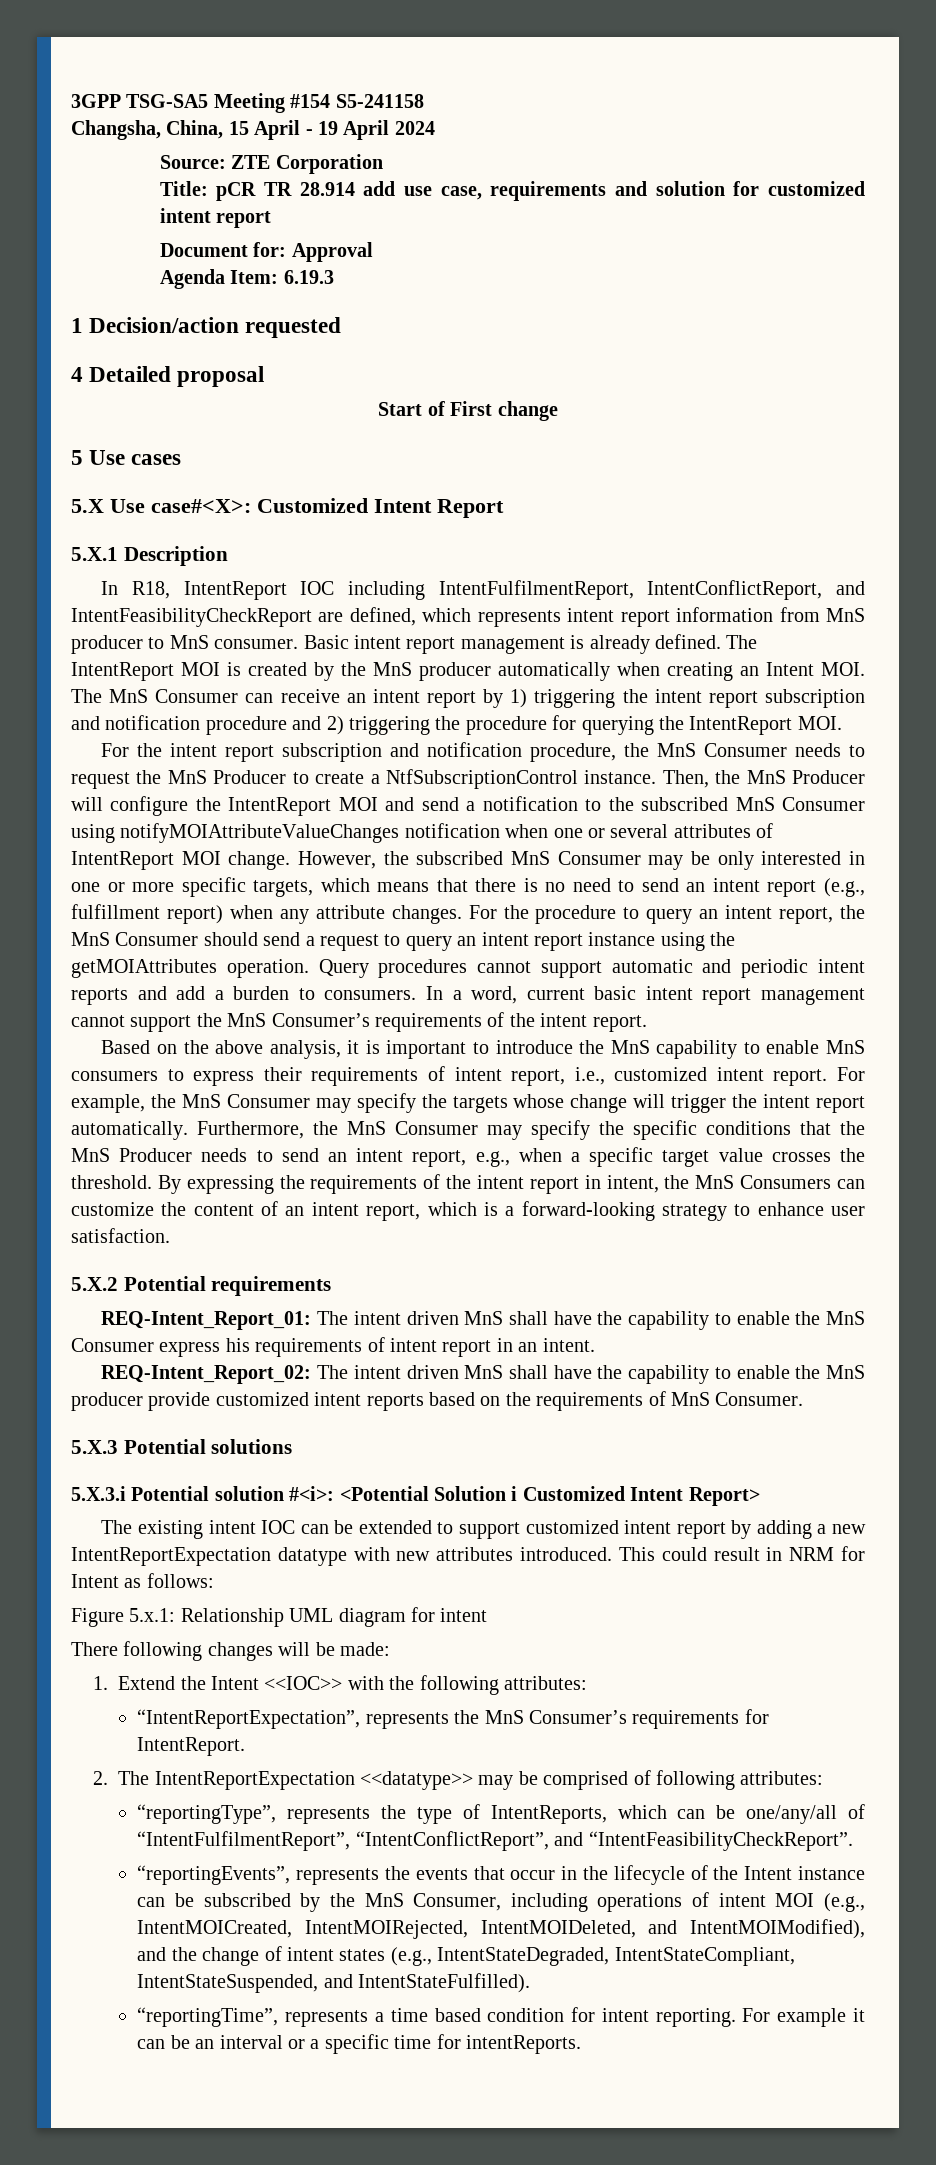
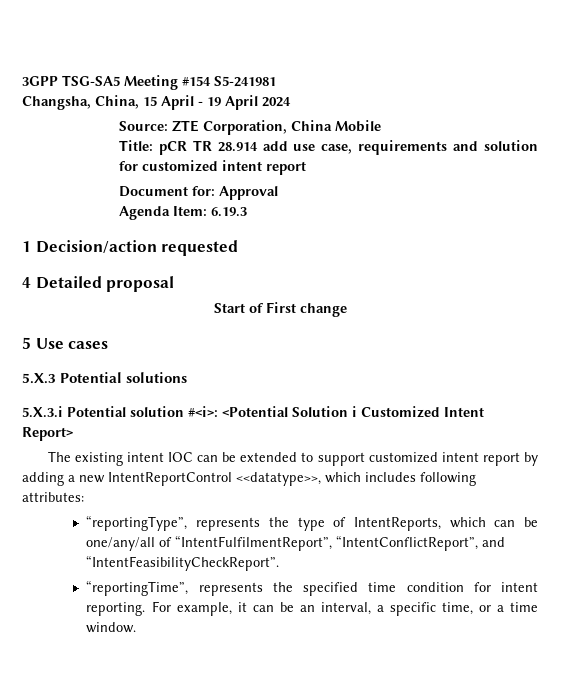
[335,94,424,108] S5-241158 -> [214,76,276,87] S5-241981
[275,154,383,174] Corporation -> [203,120,382,135] Corporation, China Mobile
[71,498,504,518] [71,546,228,566] [101,580,865,600] [71,607,866,627] [71,634,758,654] [71,662,865,681] [71,689,865,708] [71,715,842,735] [101,742,866,762] [71,769,865,789] [71,796,865,816] [71,823,774,843] [71,851,865,870] [71,877,865,897] [71,904,866,924] [71,932,736,951] [71,959,866,978] [71,986,865,1005] [71,1012,647,1032] [101,1040,865,1059] [71,1066,866,1086] [71,1093,866,1113] [71,1120,865,1140] [71,1147,866,1167] [71,1174,866,1194] [71,1201,865,1221] [71,1228,170,1243] [71,1276,332,1296] [101,1311,866,1330] [71,1337,595,1357] [101,1365,866,1384] [71,1391,804,1411] // 5.X Use case#<X>: Customized Intent Report // 5.X.1 Description // In R18, IntentReport IOC including IntentFulfilmentReport, IntentConflictReport, and IntentFeasibilityCheckReport are defined, which represents intent report information from MnS producer to MnS consumer. Basic intent report management is already defined. The IntentReport MOI is created by the MnS producer automatically when creating an Intent MOI. The MnS Consumer can receive an intent report by 1) triggering the intent report subscription and notification procedure and 2) triggering the procedure for querying the IntentReport MOI. // For the intent report subscription and notification procedure, the MnS Consumer needs to request the MnS Producer to create a NtfSubscriptionControl instance. Then, the MnS Producer will configure the IntentReport MOI and send a notification to the subscribed MnS Consumer using notifyMOIAttributeValueChanges notification when one or several attributes of IntentReport MOI change. However, the subscribed MnS Consumer may be only interested in one or more specific targets, which means that there is no need to send an intent report (e.g., fulfillment report) when any attribute changes. For the procedure to query an intent report, the MnS Consumer should send a request to query an intent report instance using the getMOIAttributes operation. Query procedures cannot support automatic and periodic intent reports and add a burden to consumers. In a word, current basic intent report management cannot support the MnS Consumer’s requirements of the intent report. // Based on the above analysis, it is important to introduce the MnS capability to enable MnS consumers to express their requirements of intent report, i.e., customized intent report. For example, the MnS Consumer may specify the targets whose change will trigger the intent report automatically. Furthermore, the MnS Consumer may specify the specific conditions that the MnS Producer needs to send an intent report, e.g., when a specific target value crosses the threshold. By expressing the requirements of the intent report in intent, the MnS Consumers can customize the content of an intent report, which is a forward-looking strategy to enhance user satisfaction. // 5.X.2 Potential requirements // REQ-Intent_Report_01: The intent driven MnS shall have the capability to enable the MnS Consumer express his requirements of intent report in an intent. // REQ-Intent_Report_02: The intent driven MnS shall have the capability to enable the MnS producer provide customized intent reports based on the requirements of MnS Consumer. -> (109, 345) none
[71,1546,866,1566] [71,1573,214,1588] [71,1607,488,1627] [71,1641,390,1661] [93,1675,587,1695] [137,1709,769,1729] [137,1737,246,1756] [93,1770,651,1790] IntentReportExpectation datatype with new attributes introduced. This could result in NRM for Intent as follows: // Figure 5.x.1: Relationship UML diagram for intent // There following changes will be made: // 1. Extend the Intent <<IOC>> with the following attributes: // “IntentReportExpectation”, represents the MnS Consumer’s requirements for IntentReport. // 2. The IntentReportExpectation <<datatype>> may be comprised of -> [108,472,416,486] IntentReportControl <<datatype>>, which includes
[137,1865,866,1885] [137,1892,866,1912] [137,1919,865,1939] [137,1946,795,1966] [137,1973,531,1993] [137,2007,481,2027] “reportingEvents”, represents the events that occur in the lifecycle of the Intent instance can be subscribed by the MnS Consumer, including operations of intent MOI (e.g., IntentMOICreated, IntentMOIRejected, IntentMOIDeleted, and IntentMOIModified), and the change of intent states (e.g., IntentStateDegraded, IntentStateCompliant, IntentStateSuspended, and IntentStateFulfilled). // “reportingTime”, represents a time based -> [86,580,397,596] “reportingTime”, represents the specified time
[777,2008,847,2027] example -> [176,602,232,616] example,
[219,2034,581,2054] interval or a specific time for intentReports. -> [320,602,538,616] [86,622,137,633] interval, a specific time, or a time window.

